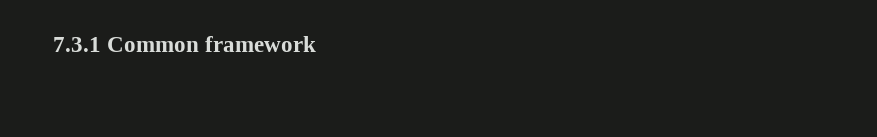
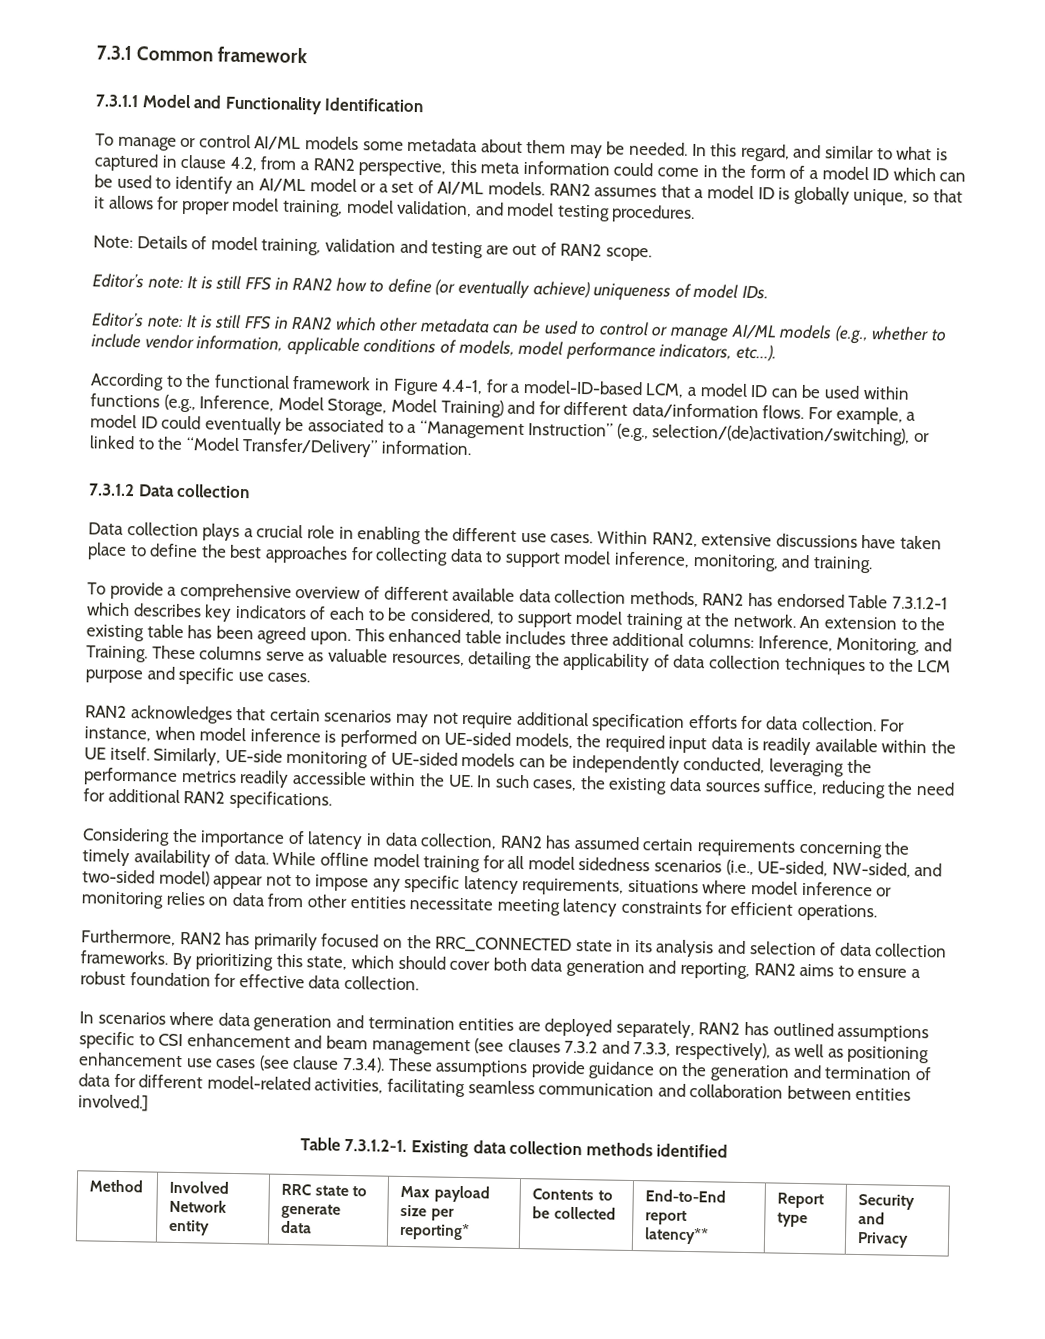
(317, 44) none -> [95,94,425,115] [95,133,948,162] [94,153,967,182] [94,174,963,206] [94,195,696,223] [93,235,653,262] [92,273,770,302] [91,312,947,345] [91,333,777,362] [90,372,910,400] [90,393,917,425] [90,414,931,446] [89,435,472,458] [89,483,251,499] [88,521,943,550] [87,542,873,574] [87,581,948,610] [86,602,946,631] [86,624,952,656] [86,645,952,676] [85,666,311,685] [85,705,906,732] [84,726,957,756] [84,746,872,777] [83,767,956,799] [83,788,332,810] [82,827,911,859] [82,848,943,878] [82,869,893,897] [81,891,877,922] [81,929,948,958] [80,950,922,980] [80,971,419,991] [79,1011,930,1043] [79,1031,930,1064] [78,1052,932,1082] [78,1073,912,1101] [78,1094,149,1112] [299,1137,729,1158] [89,1179,144,1193] [169,1180,230,1194] [169,1199,228,1213] [168,1219,211,1236] [281,1183,367,1197] [281,1203,342,1219] [281,1220,313,1234] [400,1185,490,1203] [400,1204,455,1221] [399,1222,471,1241] [532,1188,613,1201] [532,1206,616,1220] [645,1189,727,1203] [645,1210,688,1225] [644,1227,710,1245] [777,1192,825,1209] [777,1212,809,1228] [858,1194,916,1211] [858,1212,886,1225] [857,1232,910,1248] // 7.3.1.1 Model and Functionality Identification // To manage or control AI/ML models some metadata about them may be needed. In this regard, and similar to what is captured in clause 4.2, from a RAN2 perspective, this meta information could come in the form of a model ID which can be used to identify an AI/ML model or a set of AI/ML models. RAN2 assumes that a model ID is globally unique, so that it allows for proper model training, model validation, and model testing procedures. // Note: Details of model training, validation and testing are out of RAN2 scope. // Editor’s note: It is still FFS in RAN2 how to define (or eventually achieve) uniqueness of model IDs. // Editor’s note: It is still FFS in RAN2 which other metadata can be used to control or manage AI/ML models (e.g., whether to include vendor information, applicable conditions of models, model performance indicators, etc...). // According to the functional framework in Figure 4.4-1, for a model-ID-based LCM, a model ID can be used within functions (e.g., Inference, Model Storage, Model Training) and for different data/information flows. For example, a model ID could eventually be associated to a “Management Instruction” (e.g., selection/(de)activation/switching), or linked to the “Model Transfer/Delivery” information. // 7.3.1.2 Data collection // Data collection plays a crucial role in enabling the different use cases. Within RAN2, extensive discussions have taken place to define the best approaches for collecting data to support model inference, monitoring, and training. // To provide a comprehensive overview of different available data collection methods, RAN2 has endorsed Table 7.3.1.2-1 which describes key indicators of each to be considered, to support model training at the network. An extension to the existing table has been agreed upon. This enhanced table includes three additional columns: Inference, Monitoring, and Training. These columns serve as valuable resources, detailing the applicability of data collection techniques to the LCM purpose and specific use cases. // RAN2 acknowledges that certain scenarios may not require additional specification efforts for data collection. For instance, when model inference is performed on UE-sided models, the required input data is readily available within the UE itself. Similarly, UE-side monitoring of UE-sided models can be independently conducted, leveraging the performance metrics readily accessible within the UE. In such cases, the existing data sources suffice, reducing the need for additional RAN2 specifications. // Considering the importance of latency in data collection, RAN2 has assumed certain requirements concerning the timely availability of data. While offline model training for all model sidedness scenarios (i.e., UE-sided, NW-sided, and two-sided model) appear not to impose any specific latency requirements, situations where model inference or monitoring relies on data from other entities necessitate meeting latency constraints for efficient operations. // Furthermore, RAN2 has primarily focused on the RRC_CONNECTED state in its analysis and selection of data collection frameworks. By prioritizing this state, which should cover both data generation and reporting, RAN2 aims to ensure a robust foundation for effective data collection. // In scenarios where data generation and termination entities are deployed separately, RAN2 has outlined assumptions specific to CSI enhancement and beam management (see clauses 7.3.2 and 7.3.3, respectively), as well as positioning enhancement use cases (see clause 7.3.4). These assumptions provide guidance on the generation and termination of data for different model-related activities, facilitating seamless communication and collaboration between entities involved.] // Table 7.3.1.2-1. Existing data collection methods identified // Method | Involved Network entity | RRC state to generate data | Max payload size per reporting* | Contents to be collected | End-to-End report latency** | Report type | Security and Privacy

